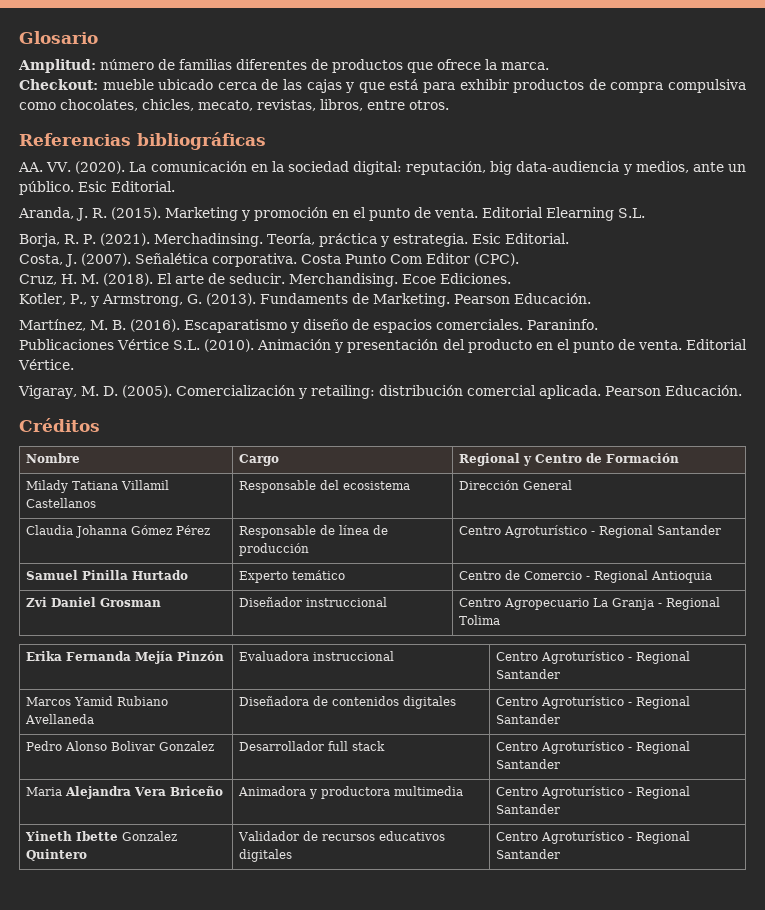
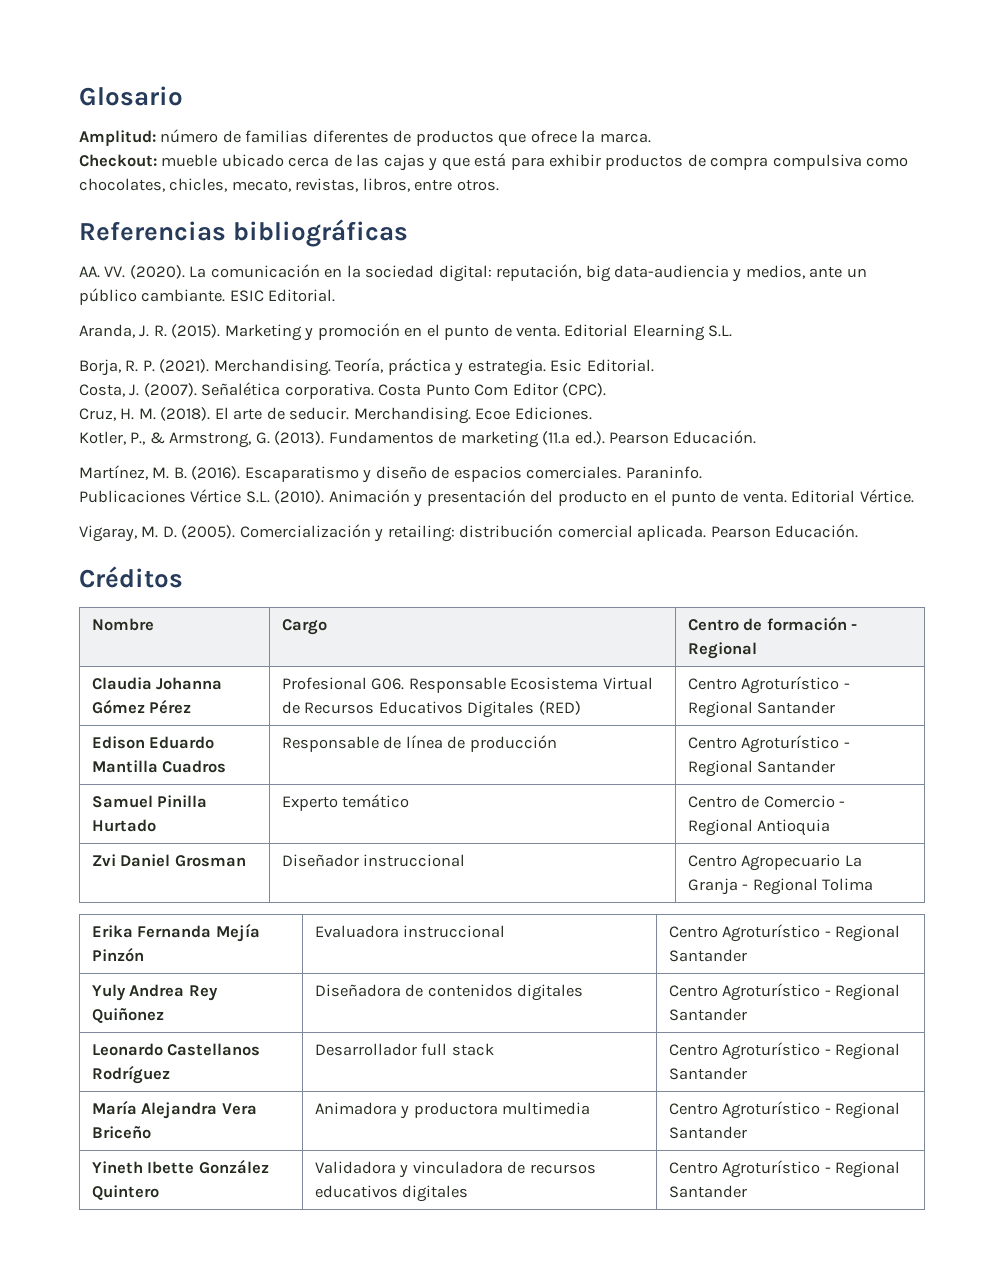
[19,181,107,195] público. Esic -> [79,288,264,305] público cambiante. ESIC
[153,233,263,247] Merchadinsing. -> [213,359,331,376] Merchandising.
[89,296,99,307] y -> [149,432,165,444] &
[259,293,450,307] Fundaments de Marketing. -> [328,431,605,448] Fundamentos de marketing (11.ª ed.).
[458,453,679,466] [25,480,169,493] [25,498,96,508] [238,480,410,493] [458,480,572,490] [25,525,210,538] Regional y Centro de Formación // Milady Tatiana Villamil Castellanos | Responsable del ecosistema | Dirección General // Claudia Johanna Gómez Pérez -> [687,616,858,631] [687,642,757,659] [91,677,223,690] [91,699,192,714] [281,677,653,693] [281,701,581,718] [687,676,850,694] [687,701,836,718] [91,736,215,749] [91,760,227,773] Centro de formación - Regional // Claudia Johanna Gómez Pérez | Profesional G06. Responsable Ecosistema Virtual de Recursos Educativos Digitales (RED) | Centro Agroturístico - Regional Santander // Edison Eduardo Mantilla Cuadros
[25,696,168,706] [24,714,94,724] Marcos Yamid Rubiano Avellaneda -> [91,984,218,1001] [91,1008,164,1023] Yuly Andrea Rey Quiñonez
[25,741,214,751] Pedro Alonso Bolivar Gonzalez -> [91,1043,261,1056] [91,1065,170,1084] Leonardo Castellanos Rodríguez
[25,787,62,796] Maria -> [91,1100,137,1115] María
[121,831,177,841] Gonzalez -> [198,1159,269,1174] González
[237,831,299,841] Validador -> [314,1161,503,1178] Validadora y vinculadora

